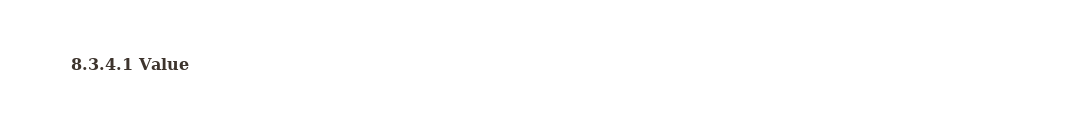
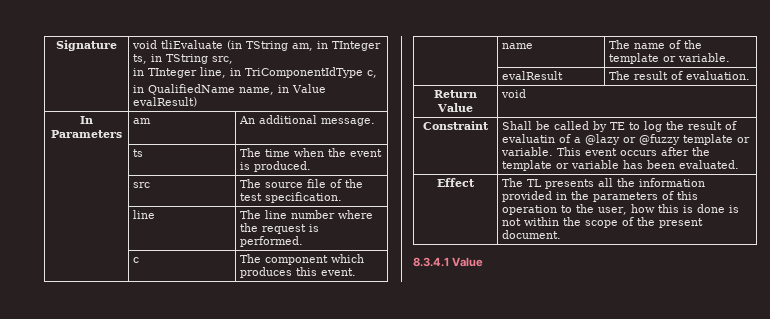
(71, 64) none -> [56,40,117,51] [131,40,381,51] [132,54,233,64] [132,67,377,78] [132,84,326,95] [132,97,197,107] [80,116,93,124] [51,130,122,138] [132,118,151,124] [238,115,375,126] [132,149,143,157] [239,148,382,157] [239,161,311,172] [132,182,150,188] [239,179,363,188] [239,192,342,203] [132,210,155,219] [239,210,373,219] [239,223,319,234] [239,236,303,247] [132,257,139,263] [239,254,364,265] [239,267,356,278] [501,43,533,49] [608,40,702,49] [608,53,730,64] [501,71,563,80] [608,71,750,80] [434,90,477,98] [437,103,473,112] [500,89,526,98] [423,121,489,130] [501,121,737,132] [501,134,750,145] [500,147,710,156] [501,160,739,171] [437,178,475,187] [501,178,705,189] [501,191,698,202] [501,204,739,215] [501,217,703,228] [501,230,561,239] Signature | void tliEvaluate (in TString am, in TInteger ts, in TString src, // in TInteger line, in TriComponentIdType c, // in QualifiedName name, in Value evalResult) // In Parameters | am | An additional message. // | ts | The time when the event is produced. // | src | The source file of the test specification. // | line | The line number where the request is performed. // | c | The component which produces this event. // | name | The name of the template or variable. // | evalResult | The result of evaluation. // Return Value | void // Constraint | Shall be called by TE to log the result of evaluatin of a @lazy or @fuzzy template or variable. This event occurs after the template or variable has been evaluated. // Effect | The TL presents all the information provided in the parameters of this operation to the user, how this is done is not within the scope of the present document. //

